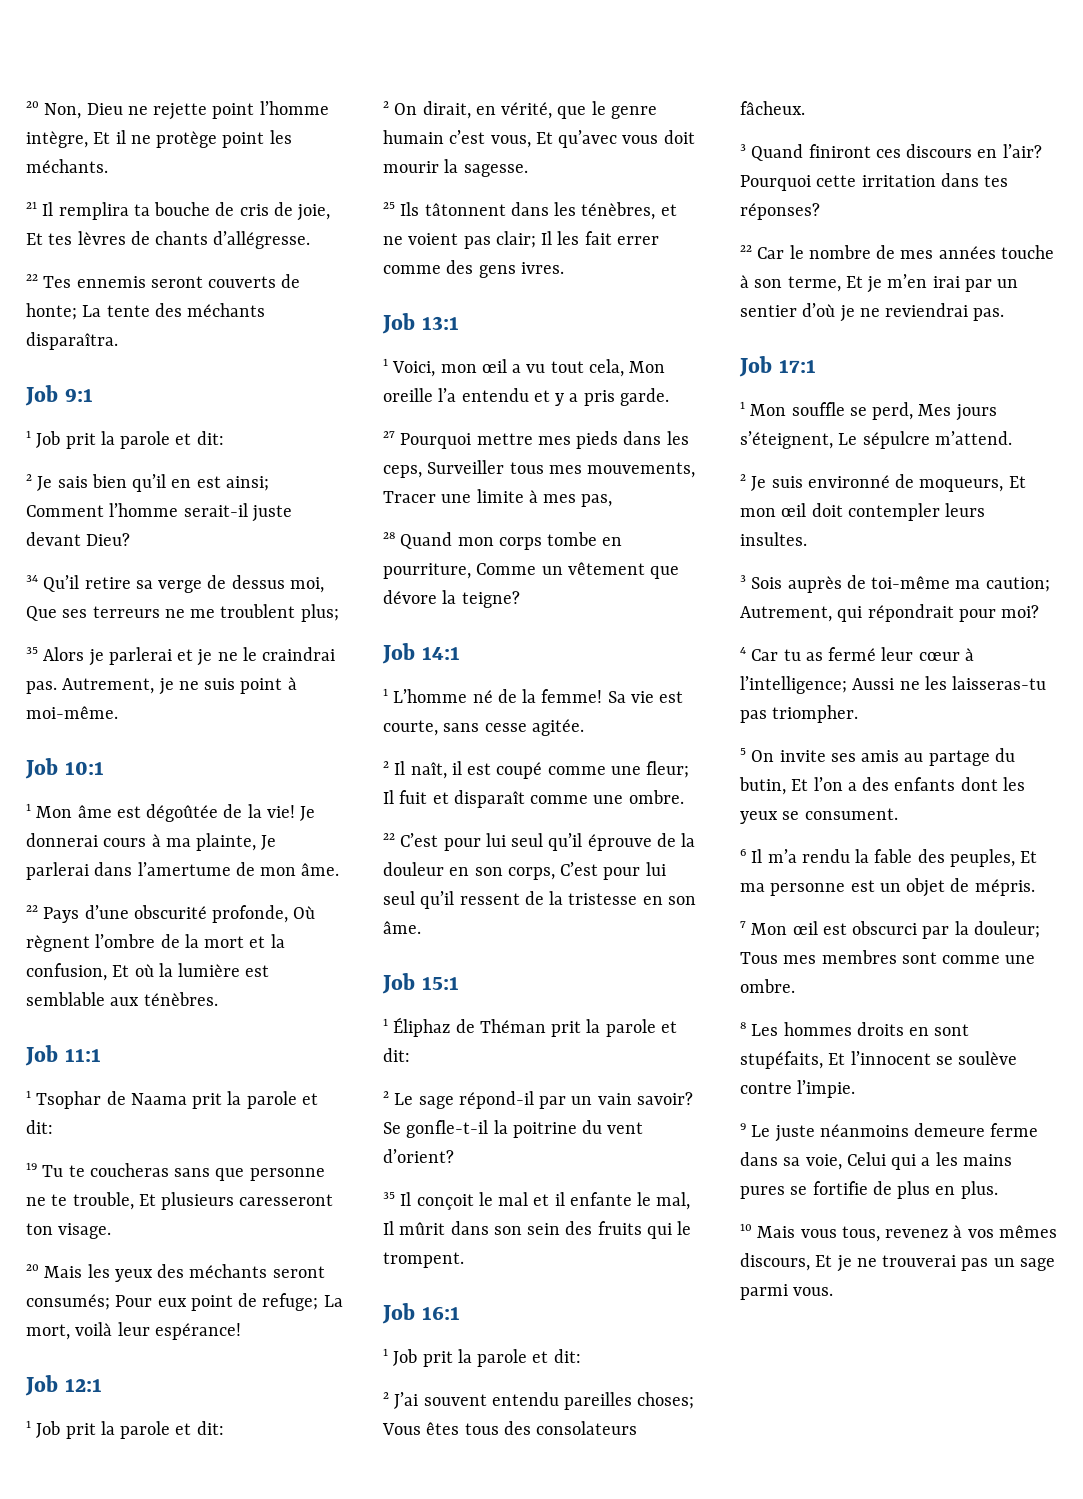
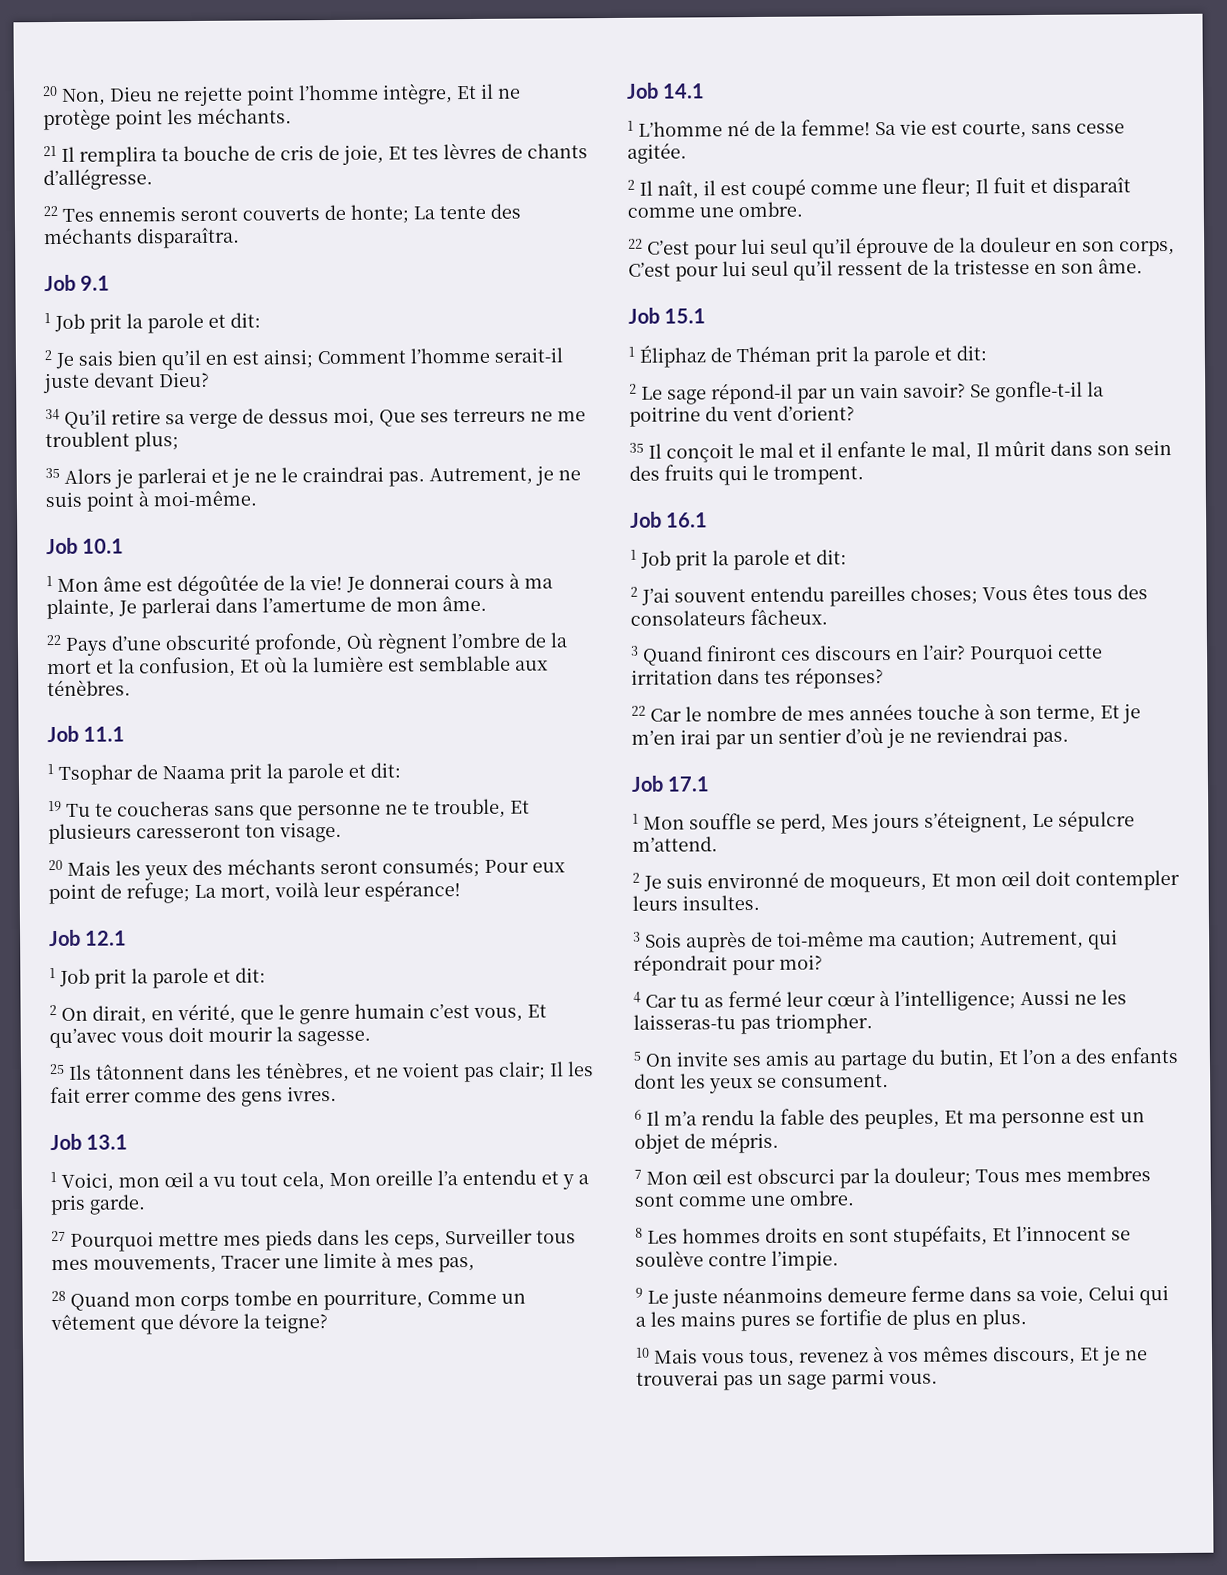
[64,388,93,402] 9:1 -> [80,275,111,291] 9.1
[64,761,104,775] 10:1 -> [82,538,125,554] 10.1
[64,1049,101,1062] 11:1 -> [83,726,126,742] 11.1
[64,1379,102,1392] 12:1 -> [85,930,128,946] 12.1
[421,316,459,330] 13:1 -> [86,1134,129,1150] 13.1
[421,647,460,660] 14:1 -> [662,83,706,99] 14.1
[421,977,459,990] 15:1 -> [664,308,707,324] 15.1
[421,1306,460,1320] 16:1 -> [666,512,709,528] 16.1
[778,360,816,373] 17:1 -> [667,776,711,792] 17.1

